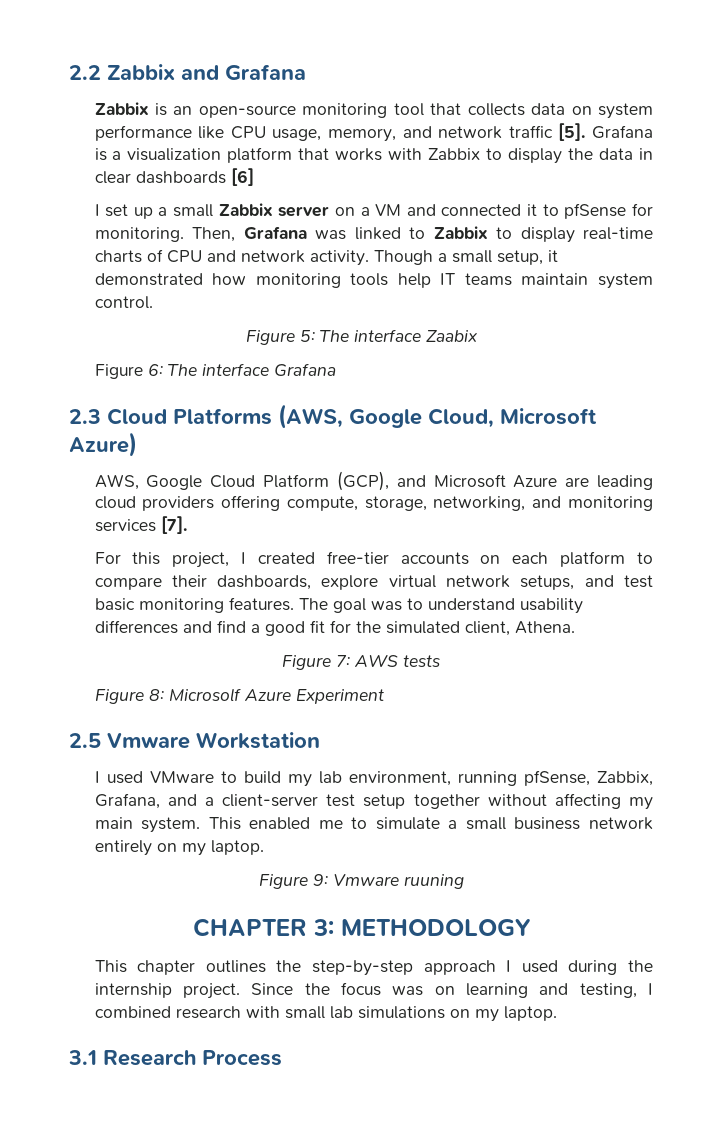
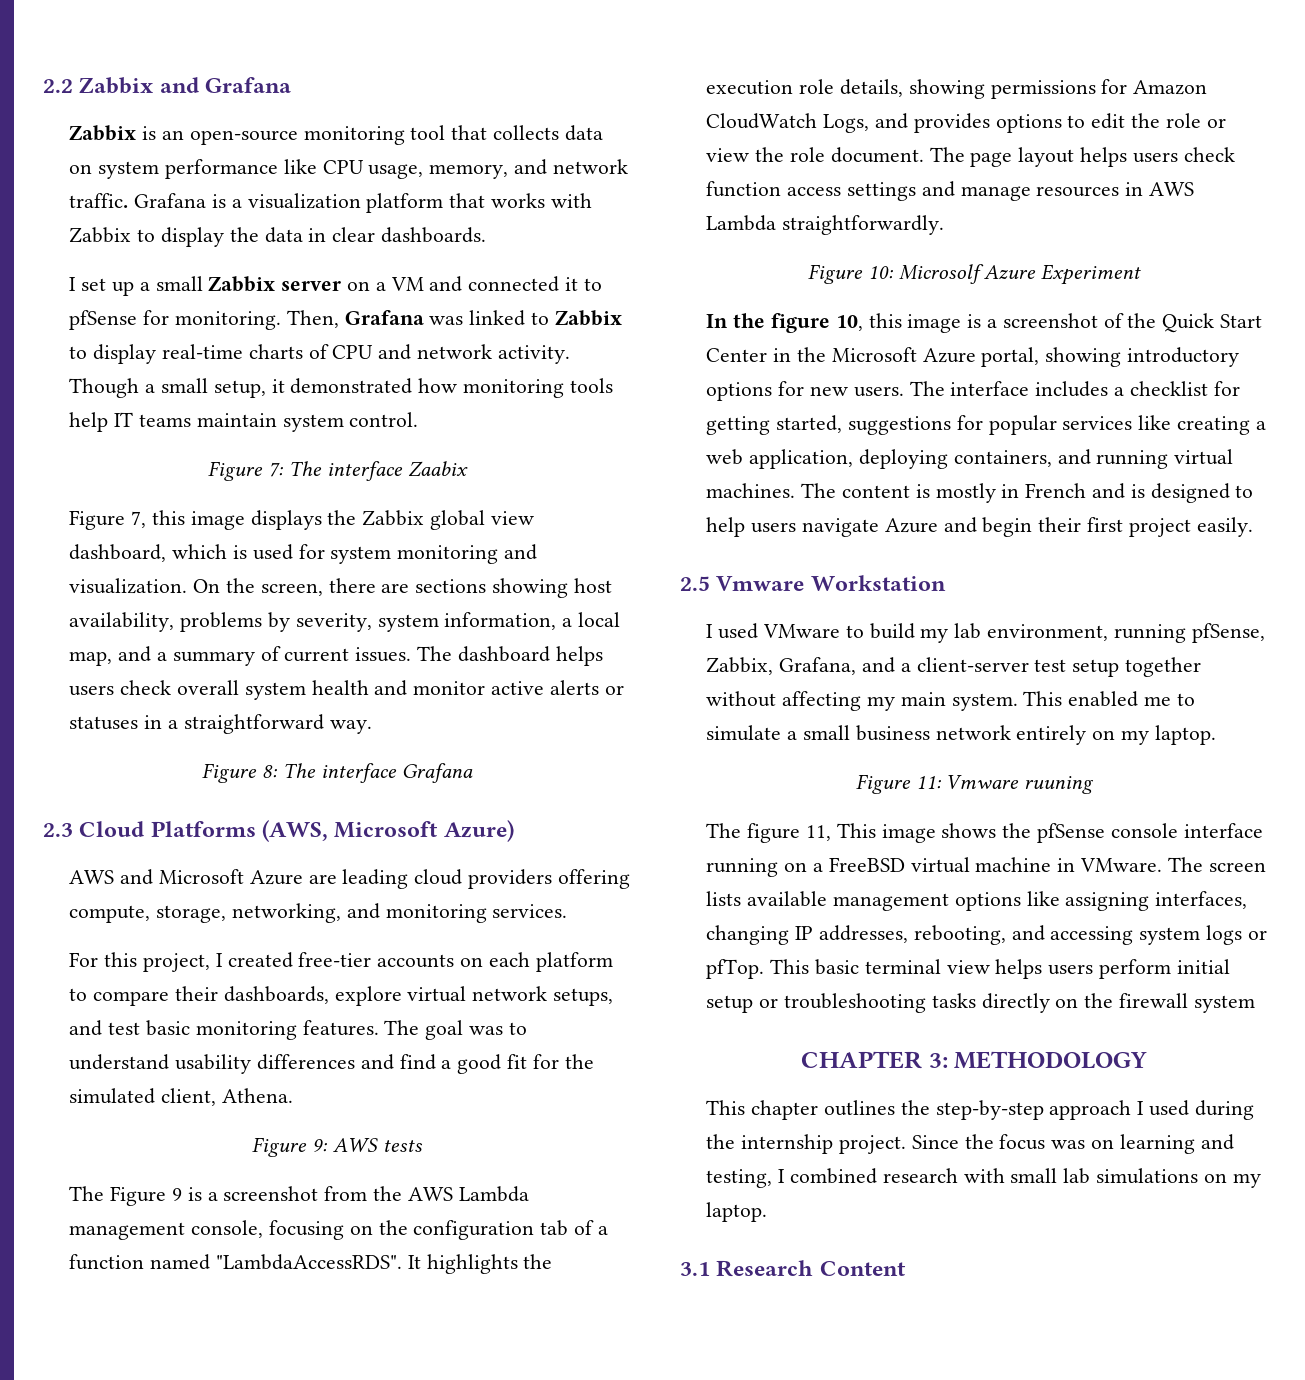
[508,123,586,141] traffic [5]. -> [69,193,129,208] traffic.
[135,168,254,186] dashboards [6] -> [380,227,486,243] dashboards.
[299,330,315,342] 5: -> [268,462,285,477] 7:
[147,364,163,376] 6: -> [131,510,534,530] [69,544,537,564] [69,578,612,598] [69,612,620,632] [69,646,603,666] [69,680,624,700] [69,714,372,734] [202,763,279,783] 7, this image displays the Zabbix global view dashboard, which is used for system monitoring and visualization. On the screen, there are sections showing host availability, problems by severity, system information, a local map, and a summary of current issues. The dashboard helps users check overall system health and monitor active alerts or statuses in a straightforward way. // Figure 8:
[349,408,494,428] Google Cloud, -> (329, 831) none
[94,471,389,491] AWS, Google Cloud Platform (GCP), -> [69,870,115,884] AWS
[94,516,187,534] services [7]. -> [492,904,568,918] services.
[336,655,350,667] 7: -> [312,1139,329,1152] 9:
[94,688,384,704] Figure 8: Microsolf Azure Experiment -> [69,1186,529,1206] [69,1220,608,1240] [69,1254,553,1274] [706,79,1208,99] [706,113,1226,133] [706,147,1235,167] [706,181,1194,201] [706,215,945,235] [807,264,1142,285] [706,313,1262,333] [706,347,1239,367] [706,381,1240,401] [706,415,1266,435] [706,449,1234,469] [706,483,1254,503] [706,517,1253,537] The Figure 9 is a screenshot from the AWS Lambda management console, focusing on the configuration tab of a function named "LambdaAccessRDS". It highlights the execution role details, showing permissions for Amazon CloudWatch Logs, and provides options to edit the role or view the role document. The page layout helps users check function access settings and manage resources in AWS Lambda straightforwardly. // Figure 10: Microsolf Azure Experiment // In the figure 10, this image is a screenshot of the Quick Start Center in the Microsoft Azure portal, showing introductory options for new users. The interface includes a checklist for getting started, suggestions for popular services like creating a web application, deploying containers, and running virtual machines. The content is mostly in French and is designed to help users navigate Azure and begin their first project easily.
[312,874,328,886] 9: -> [915,775,942,789] 11:
(464, 881) none -> [706,823,1263,843] [706,857,1266,877] [706,891,1248,911] [706,925,1267,945] [706,959,1230,979] [706,993,1255,1013] // The figure 11, This image shows the pfSense console interface running on a FreeBSD virtual machine in VMware. The screen lists available management options like assigning interfaces, changing IP addresses, rebooting, and accessing system logs or pfTop. This basic terminal view helps users perform initial setup or troubleshooting tasks directly on the firewall system
[202,1050,282,1066] Process -> [819,1261,906,1276] Content

